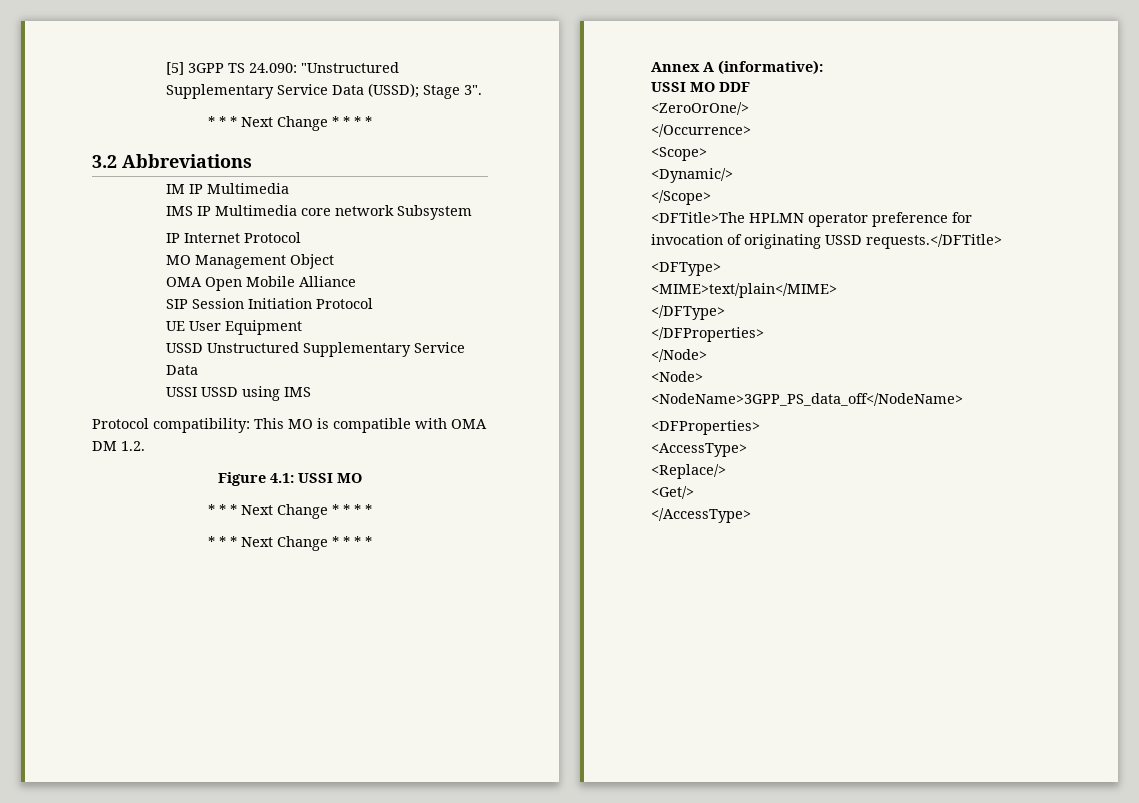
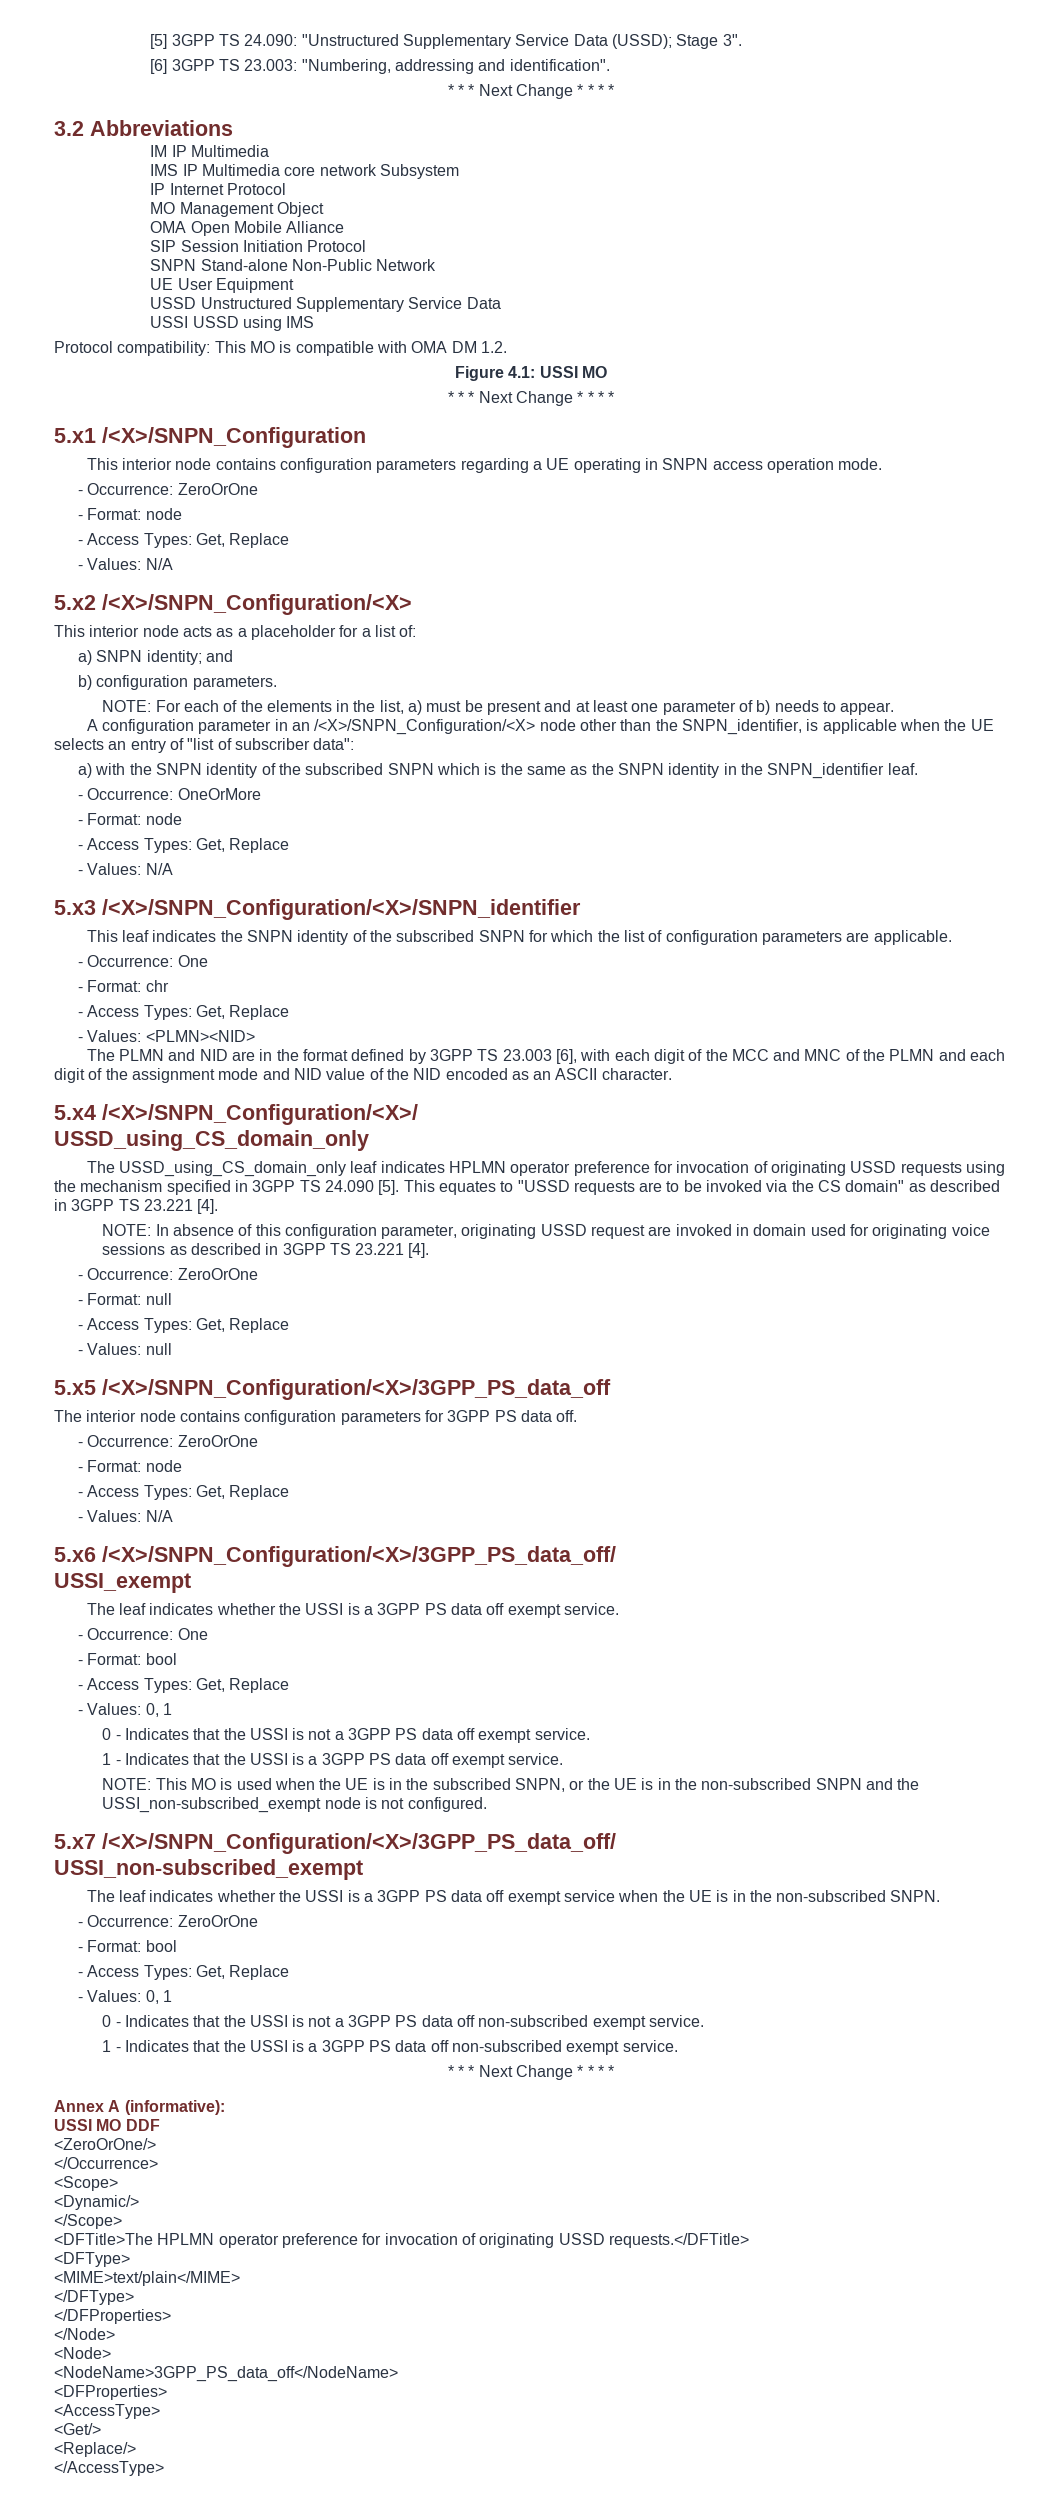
(483, 90) none -> [150,59,610,74] // [6] 3GPP TS 23.003: "Numbering, addressing and identification".
(374, 303) none -> [150,259,437,271] // SNPN Stand-alone Non-Public Network
(372, 509) none -> [54,427,366,448] [86,458,883,473] [78,483,258,495] [78,508,182,520] [78,533,290,548] [78,558,173,570] [54,594,412,615] [54,625,417,640] [78,650,234,665] [78,675,277,690] [102,700,895,715] [86,719,994,735] [54,738,355,753] [78,763,918,779] [78,788,261,800] [78,813,182,825] [78,838,290,853] [78,863,173,875] [54,899,581,920] [86,930,952,945] [78,955,208,967] [78,980,169,992] [78,1005,290,1020] [78,1030,255,1042] [86,1049,1006,1064] [54,1068,672,1083] [54,1104,418,1125] [54,1130,369,1151] [86,1161,1005,1177] [54,1180,1001,1195] [54,1199,219,1214] [102,1224,990,1239] [102,1243,430,1258] [78,1268,258,1280] [78,1293,172,1305] [78,1318,290,1333] [78,1343,172,1355] [54,1379,611,1400] [54,1410,578,1425] [78,1435,258,1447] [78,1460,182,1472] [78,1485,290,1500] [78,1510,173,1522] [54,1546,616,1567] [54,1573,191,1593] [86,1603,619,1618] [78,1628,208,1640] [78,1653,177,1665] [78,1678,290,1693] [78,1703,173,1717] [102,1728,590,1743] [102,1753,564,1768] [102,1778,920,1792] [102,1797,487,1813] [54,1833,616,1854] [54,1859,363,1880] [86,1890,941,1905] [78,1915,258,1927] [78,1940,177,1952] [78,1965,290,1980] [78,1990,173,2004] [102,2015,705,2030] [102,2040,678,2055] // 5.x1 /<X>/SNPN_Configuration // This interior node contains configuration parameters regarding a UE operating in SNPN access operation mode. // - Occurrence: ZeroOrOne // - Format: node // - Access Types: Get, Replace // - Values: N/A // 5.x2 /<X>/SNPN_Configuration/<X> // This interior node acts as a placeholder for a list of: // a) SNPN identity; and // b) configuration parameters. // NOTE: For each of the elements in the list, a) must be present and at least one parameter of b) needs to appear. // A configuration parameter in an /<X>/SNPN_Configuration/<X> node other than the SNPN_identifier, is applicable when the UE selects an entry of "list of subscriber data": // a) with the SNPN identity of the subscribed SNPN which is the same as the SNPN identity in the SNPN_identifier leaf. // - Occurrence: OneOrMore // - Format: node // - Access Types: Get, Replace // - Values: N/A // 5.x3 /<X>/SNPN_Configuration/<X>/SNPN_identifier // This leaf indicates the SNPN identity of the subscribed SNPN for which the list of configuration parameters are applicable. // - Occurrence: One // - Format: chr // - Access Types: Get, Replace // - Values: <PLMN><NID> // The PLMN and NID are in the format defined by 3GPP TS 23.003 [6], with each digit of the MCC and MNC of the PLMN and each digit of the assignment mode and NID value of the NID encoded as an ASCII character. // 5.x4 /<X>/SNPN_Configuration/<X>/ // USSD_using_CS_domain_only // The USSD_using_CS_domain_only leaf indicates HPLMN operator preference for invocation of originating USSD requests using the mechanism specified in 3GPP TS 24.090 [5]. This equates to "USSD requests are to be invoked via the CS domain" as described in 3GPP TS 23.221 [4]. // NOTE: In absence of this configuration parameter, originating USSD request are invoked in domain used for originating voice sessions as described in 3GPP TS 23.221 [4]. // - Occurrence: ZeroOrOne // - Format: null // - Access Types: Get, Replace // - Values: null // 5.x5 /<X>/SNPN_Configuration/<X>/3GPP_PS_data_off // The interior node contains configuration parameters for 3GPP PS data off. // - Occurrence: ZeroOrOne // - Format: node // - Access Types: Get, Replace // - Values: N/A // 5.x6 /<X>/SNPN_Configuration/<X>/3GPP_PS_data_off/ // USSI_exempt // The leaf indicates whether the USSI is a 3GPP PS data off exempt service. // - Occurrence: One // - Format: bool // - Access Types: Get, Replace // - Values: 0, 1 // 0 - Indicates that the USSI is not a 3GPP PS data off exempt service. // 1 - Indicates that the USSI is a 3GPP PS data off exempt service. // NOTE: This MO is used when the UE is in the subscribed SNPN, or the UE is in the non-subscribed SNPN and the USSI_non-subscribed_exempt node is not configured. // 5.x7 /<X>/SNPN_Configuration/<X>/3GPP_PS_data_off/ // USSI_non-subscribed_exempt // The leaf indicates whether the USSI is a 3GPP PS data off exempt service when the UE is in the non-subscribed SNPN. // - Occurrence: ZeroOrOne // - Format: bool // - Access Types: Get, Replace // - Values: 0, 1 // 0 - Indicates that the USSI is not a 3GPP PS data off non-subscribed exempt service. // 1 - Indicates that the USSI is a 3GPP PS data off non-subscribed exempt service.
(747, 450) none -> [54,2423,101,2435] // <Get/>
[651,486,694,499] // <Get/> -> (136, 2449) none

